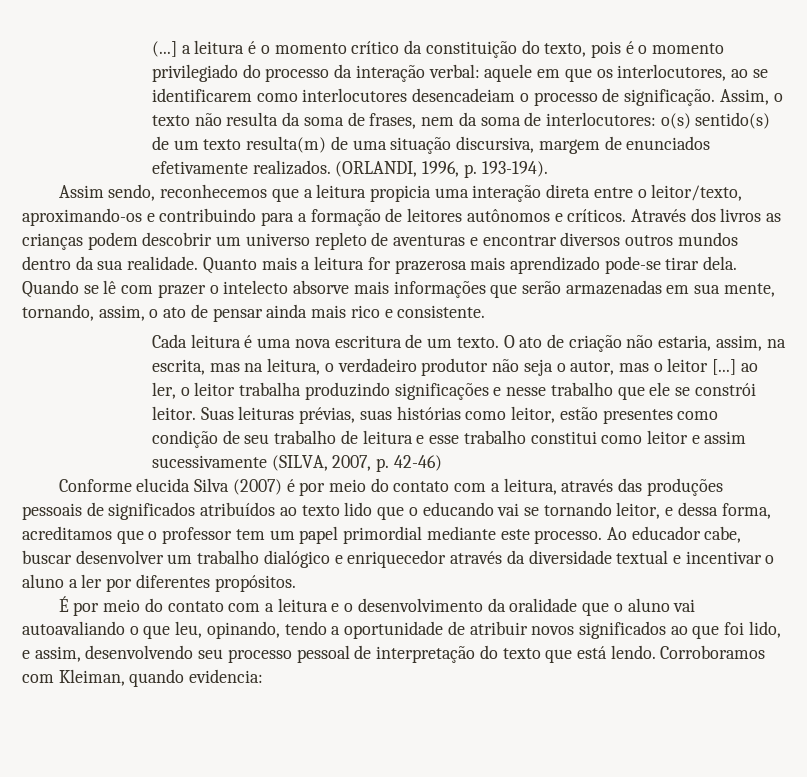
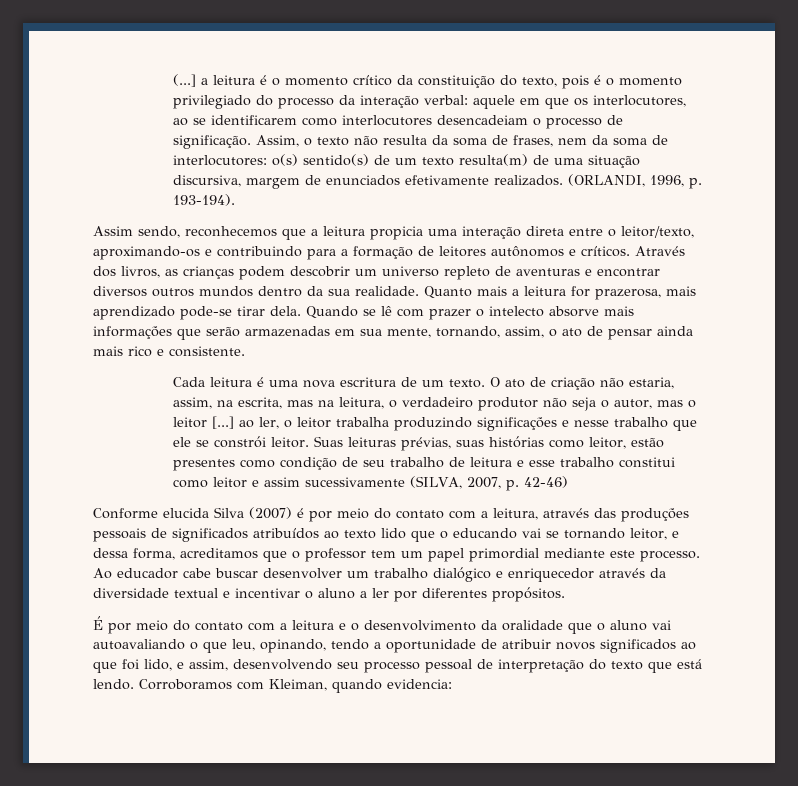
[720,208,762,222] livros -> [121,266,160,278] livros,
[394,260,467,274] prazerosa -> [595,289,661,300] prazerosa,
[704,526,742,543] cabe, -> [183,568,211,578] cabe

